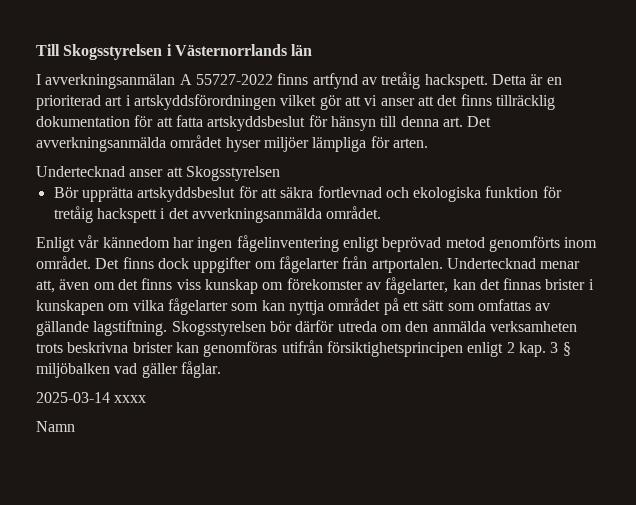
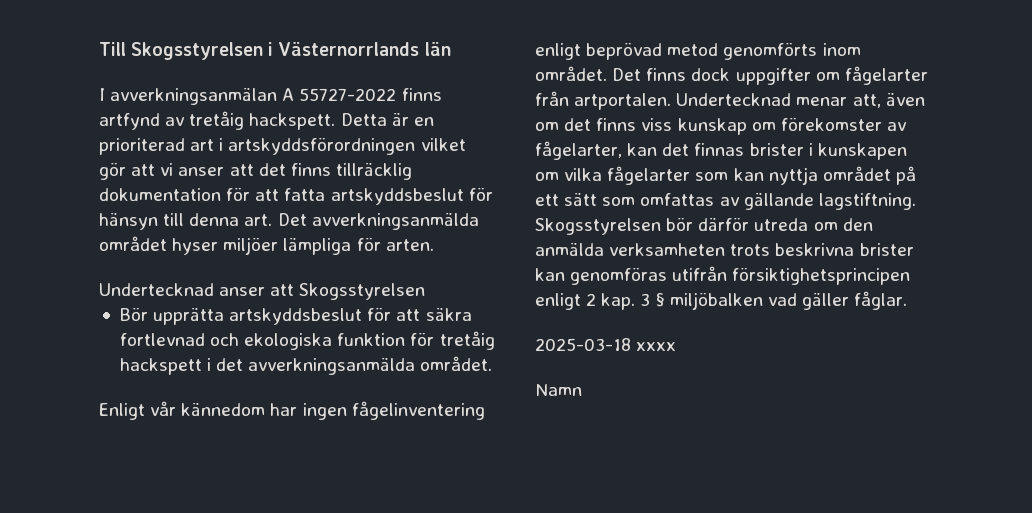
[36,392,110,403] 2025-03-14 -> [535,338,631,351] 2025-03-18

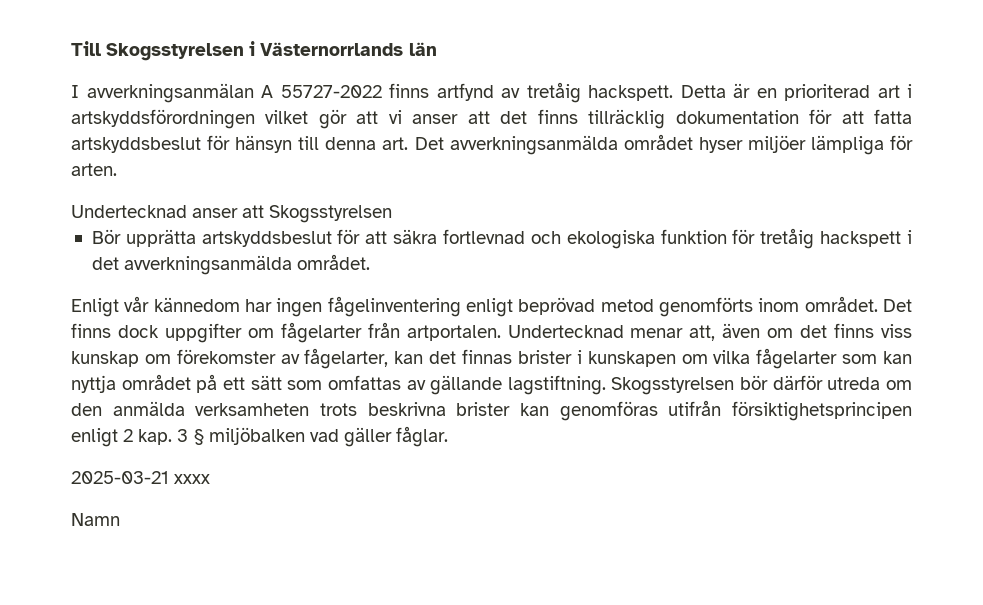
[535,338,631,351] 2025-03-18 -> [71,471,169,484] 2025-03-21

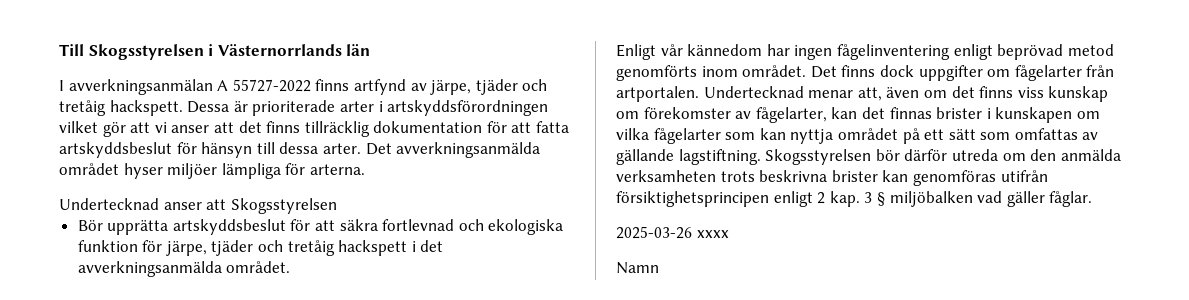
[526,82,900,103] tretåig hackspett. Detta är en prioriterad art -> [430,79,548,95] [59,100,374,116] järpe, tjäder och tretåig hackspett. Dessa är prioriterade arter
[325,137,409,150] denna art. -> [279,142,361,154] dessa arter.
[71,163,117,176] arten. -> [309,164,365,175] arterna.
(756, 236) none -> [165,240,284,256] järpe, tjäder och
[71,471,169,484] 2025-03-21 -> [616,226,692,239] 2025-03-26

